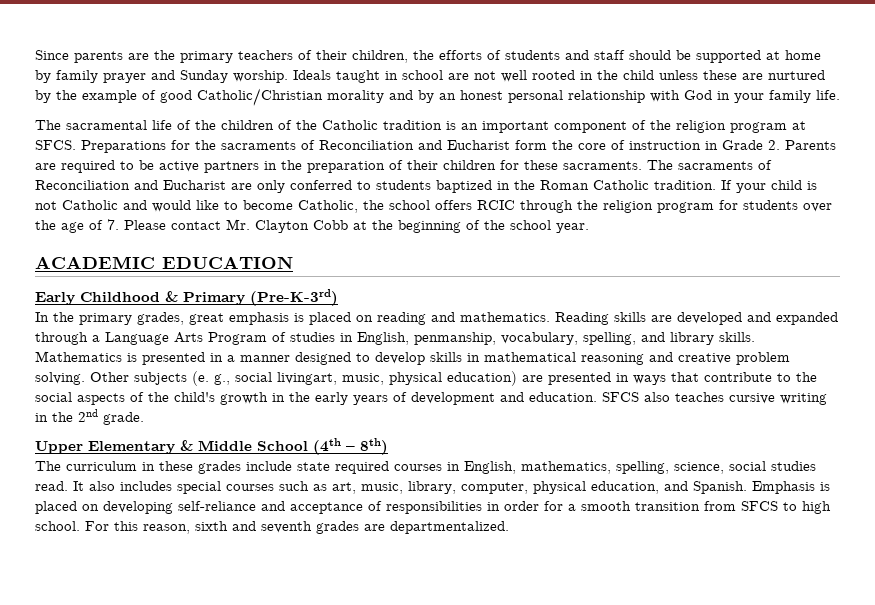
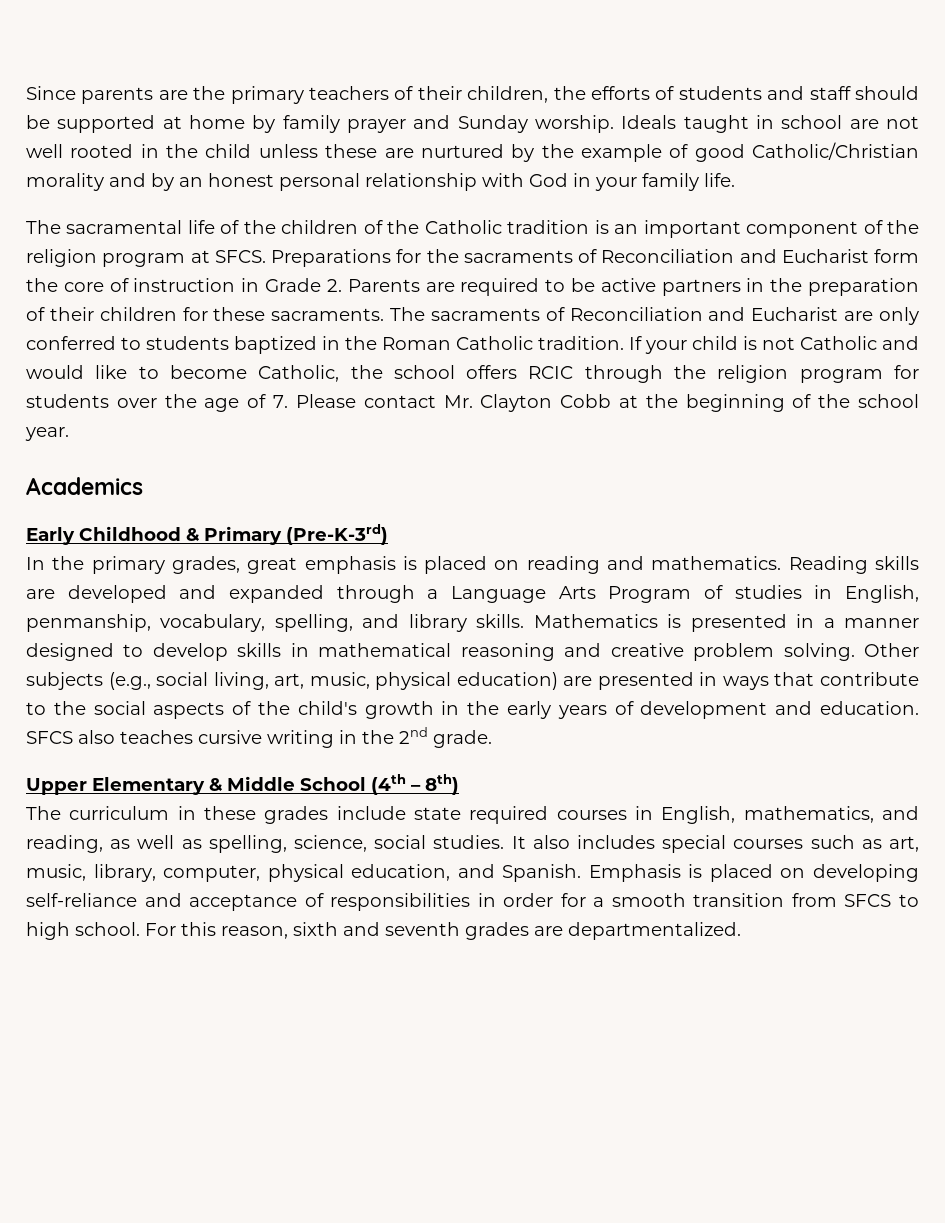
[35,256,293,269] ACADEMIC EDUCATION -> [26,477,143,495] Academics
[192,371,337,386] (e. g., social livingart, -> [108,672,305,690] (e.g., social living, art,
(611, 467) none -> [882,806,920,820] [26,835,202,853] and reading, as well as
[771,461,816,471] [35,481,68,491] studies read. -> [433,835,505,849] studies.

